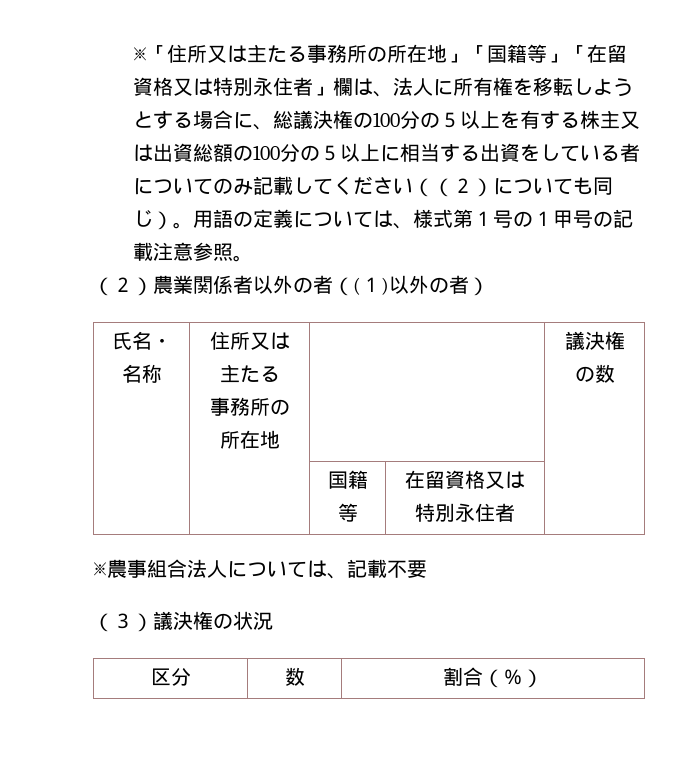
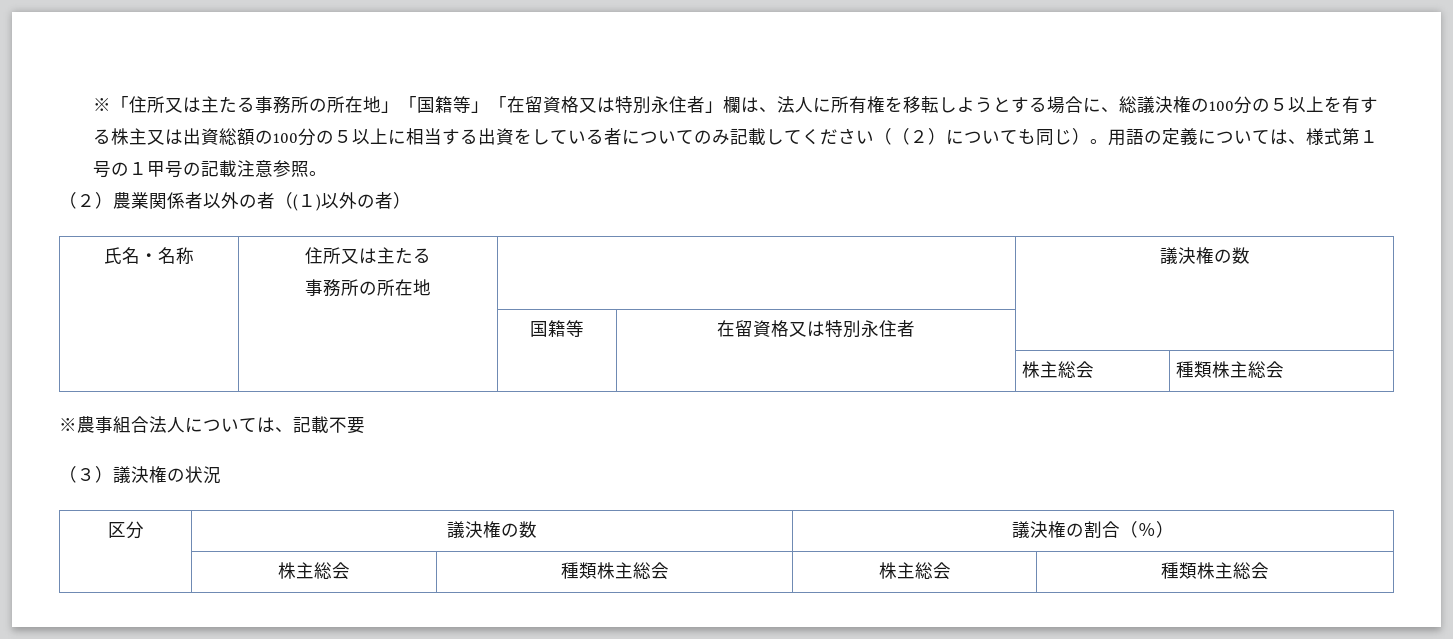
(515, 512) none -> [1022,361,1095,378] [1176,361,1285,378] // | | | | 株主総会 | 種類株主総会
(191, 676) none -> [447,521,519,538] 議決権の
(305, 676) none -> [1012,521,1084,538] 議決権の
(543, 678) none -> [278,562,350,579] [560,562,669,579] [878,562,951,579] [1161,562,1269,579] // | 株主総会 | 種類株主総会 | 株主総会 | 種類株主総会

